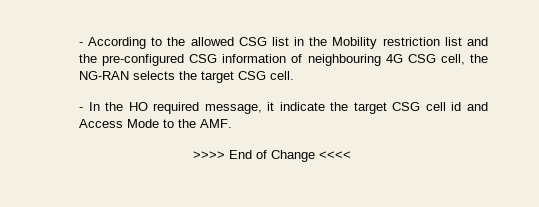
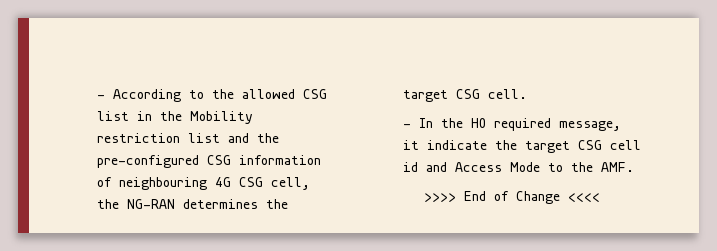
[132,71,175,80] selects -> [183,199,259,209] determines

